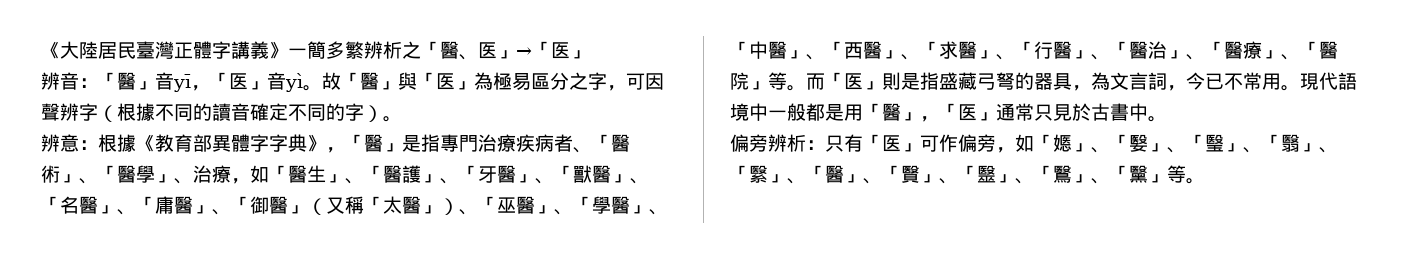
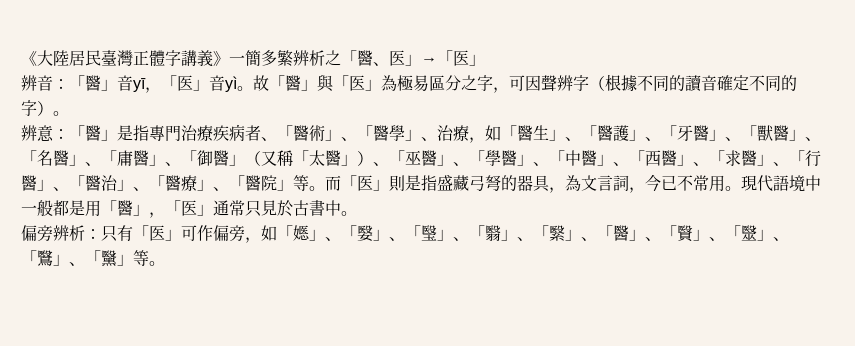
[98,134,345,153] 根據《教育部異體字字典》， -> (69, 134) none

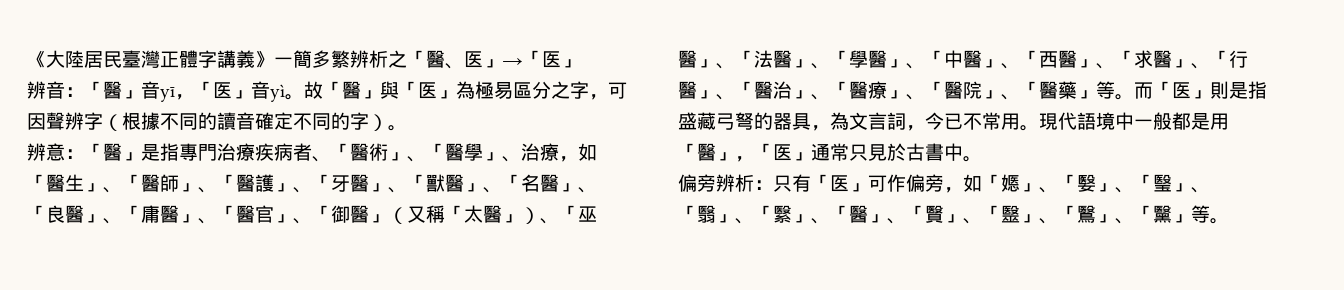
(613, 133) none -> [160,174,255,193] 師」、「醫
[117,150,149,166] 庸醫 -> [46,205,274,224] 良醫」、「庸醫」、「醫官
(485, 157) none -> [754,50,849,69] 法醫」、「
(293, 185) none -> [1001,81,1096,100] 、「醫藥」

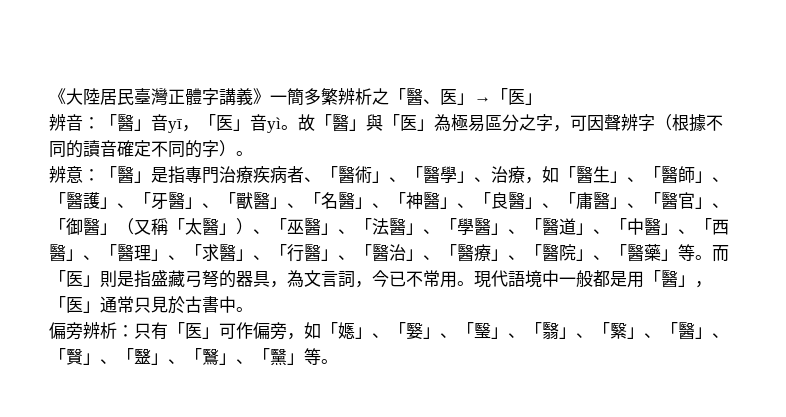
(46, 213) none -> [406,192,491,210] 神醫」、「
(944, 58) none -> [542,218,627,236] 醫道」、「
(1134, 58) none -> [117,244,202,262] 醫理」、「

